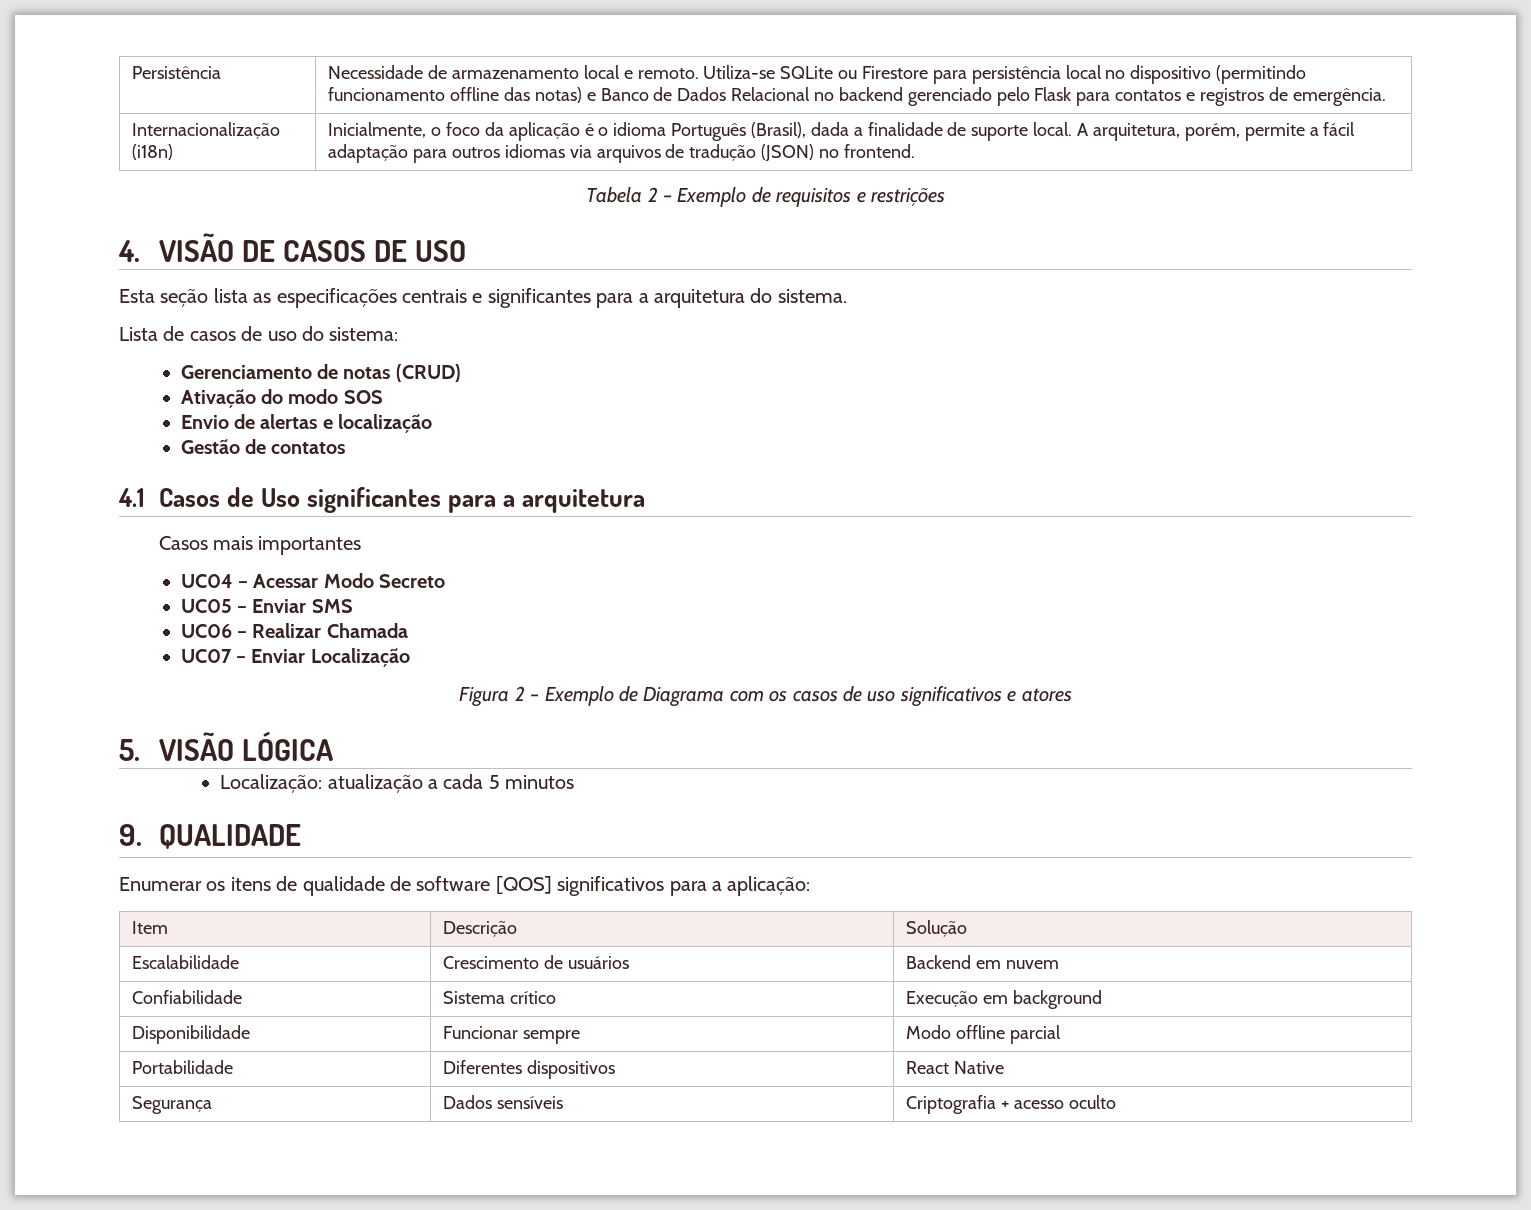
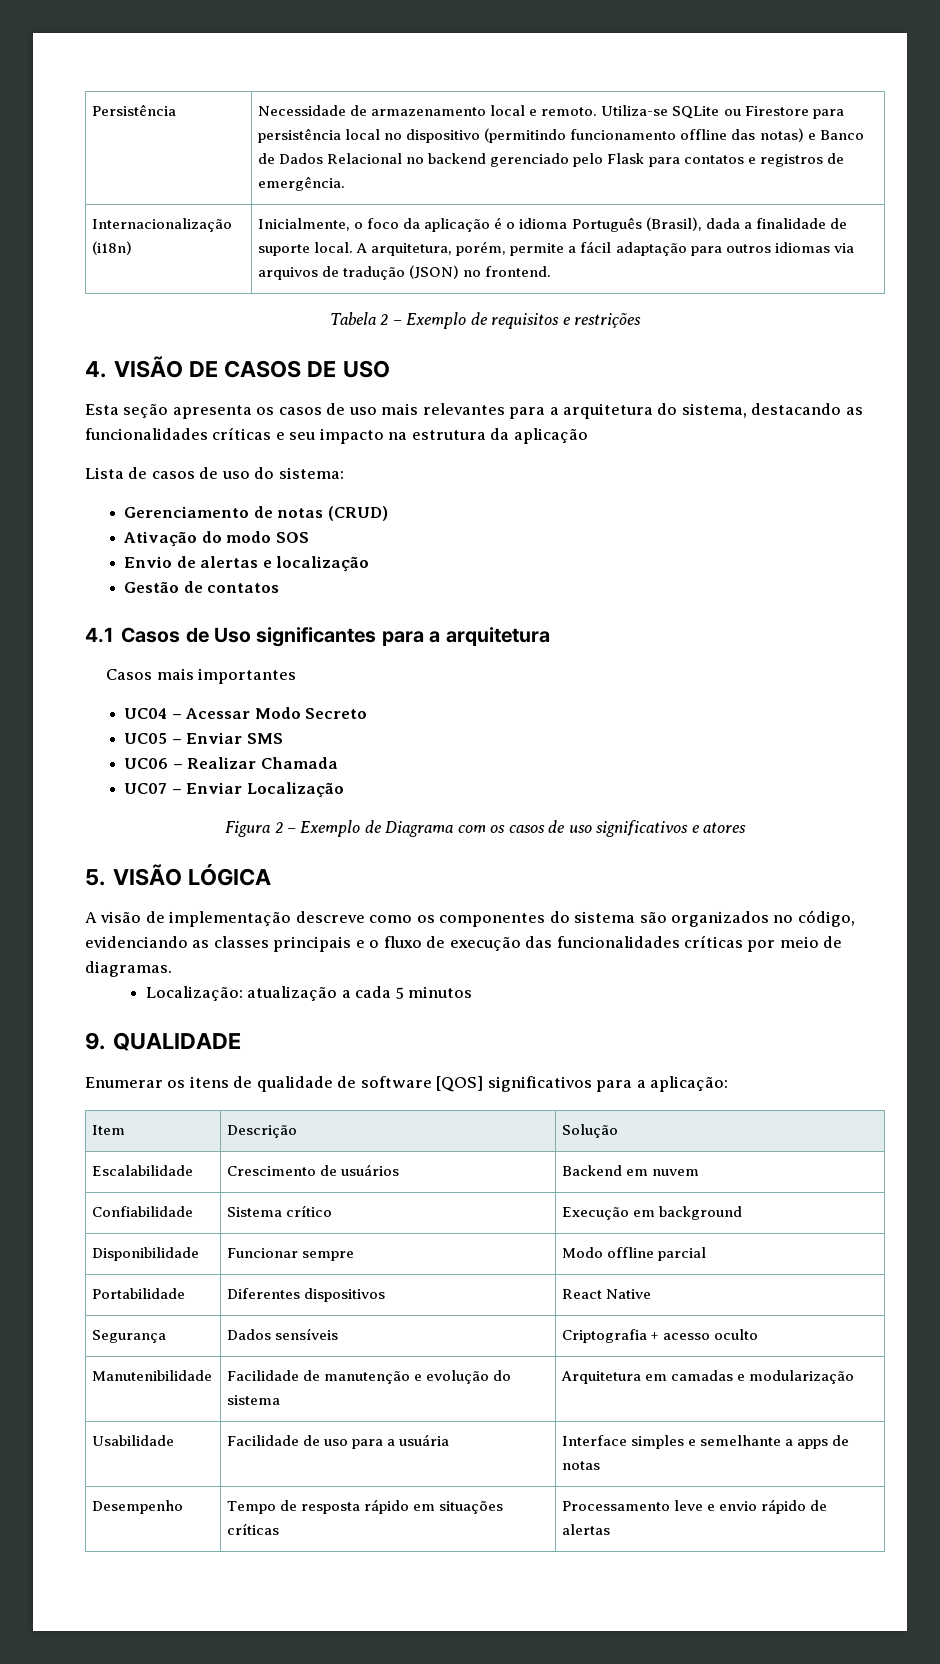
[213,288,847,308] lista as especificações centrais e significantes para a arquitetura do sistema. -> [172,403,863,419] [85,427,588,444] apresenta os casos de uso mais relevantes para a arquitetura do sistema, destacando as funcionalidades críticas e seu impacto na estrutura da aplicação
(333, 746) none -> [85,910,855,927] [85,935,843,952] [85,961,172,977] // A visão de implementação descreve como os componentes do sistema são organizados no código, evidenciando as classes principais e o fluxo de execução das funcionalidades críticas por meio de diagramas.
(1116, 1102) none -> [92,1370,213,1381] [227,1370,512,1384] [227,1395,281,1405] [561,1370,855,1384] [92,1435,175,1446] [227,1434,450,1449] [562,1435,850,1449] [562,1461,601,1470] [92,1500,184,1514] [227,1499,504,1514] [227,1523,280,1535] [562,1499,828,1514] [562,1524,611,1535] // Manutenibilidade | Facilidade de manutenção e evolução do sistema | Arquitetura em camadas e modularização // Usabilidade | Facilidade de uso para a usuária | Interface simples e semelhante a apps de notas // Desempenho | Tempo de resposta rápido em situações críticas | Processamento leve e envio rápido de alertas

